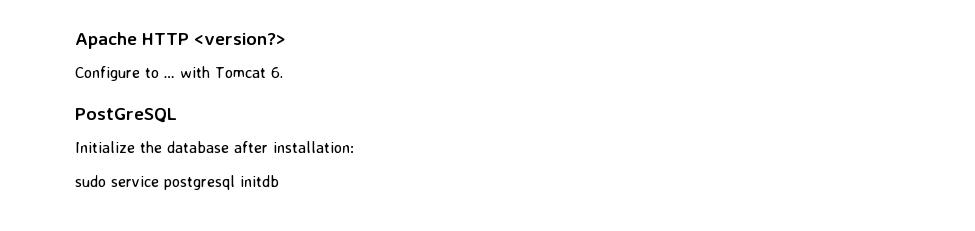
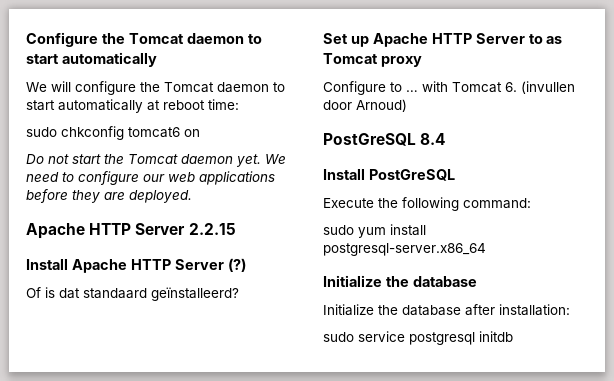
[75,32,285,49] Apache HTTP <version?> -> [26,32,262,47] [26,52,157,67] [26,81,285,95] [26,99,239,113] [26,126,200,140] [26,154,286,167] [26,171,275,185] [26,189,192,203] [26,223,236,239] [26,258,246,273] [26,287,239,301] [323,33,563,47] [323,53,422,67] Configure the Tomcat daemon to start automatically // We will configure the Tomcat daemon to start automatically at reboot time: // sudo chkconfig tomcat6 on // Do not start the Tomcat daemon yet. We need to configure our web applications before they are deployed. // Apache HTTP Server 2.2.15 // Install Apache HTTP Server (?) // Of is dat standaard geïnstalleerd? // Set up Apache HTTP Server to as Tomcat proxy
[75,108,177,123] // PostGreSQL -> [521,81,575,94] [323,99,407,112] [323,133,446,146] [323,169,455,181] [323,197,531,211] [323,224,426,238] [323,243,486,256] [323,275,477,287] (invullen door Arnoud) // PostGreSQL 8.4 // Install PostGreSQL // Execute the following command: // sudo yum install postgresql-server.x86_64 // Initialize the database

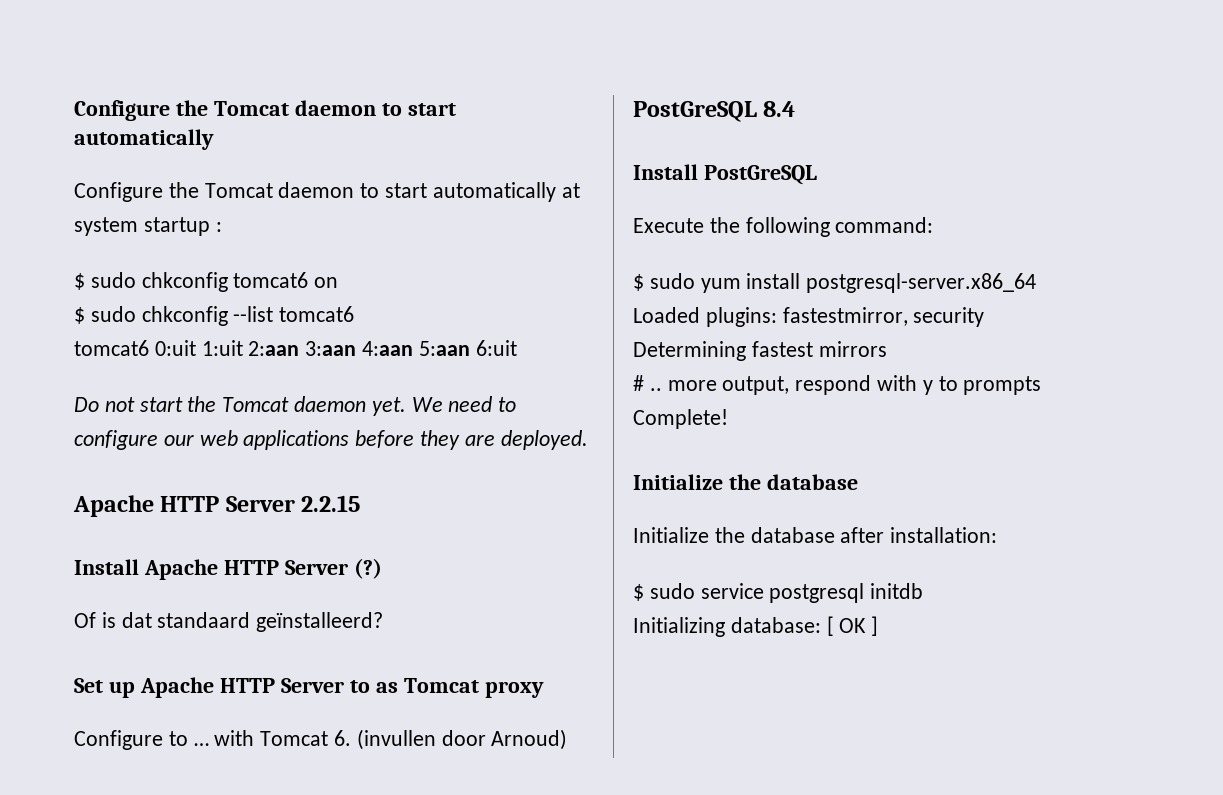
[26,81,136,95] We will configure -> [74,182,163,202] Configure
[163,99,239,110] reboot time: // -> [74,217,222,236] [74,273,85,290] system startup : // $
(200, 133) none -> [74,306,355,326] [74,340,517,356] // $ sudo chkconfig --list tomcat6 // tomcat6 0:uit 1:uit 2:aan 3:aan 4:aan 5:aan 6:uit
(531, 203) none -> [633,274,644,291] $
(486, 249) none -> [633,307,985,327] [633,341,887,361] [633,375,1042,395] [633,409,728,429] // Loaded plugins: fastestmirror, security // Determining fastest mirrors // # .. more output, respond with y to prompts // Complete!
(570, 310) none -> [633,584,644,601] $
(513, 336) none -> [633,616,879,637] // Initializing database: [ OK ]

